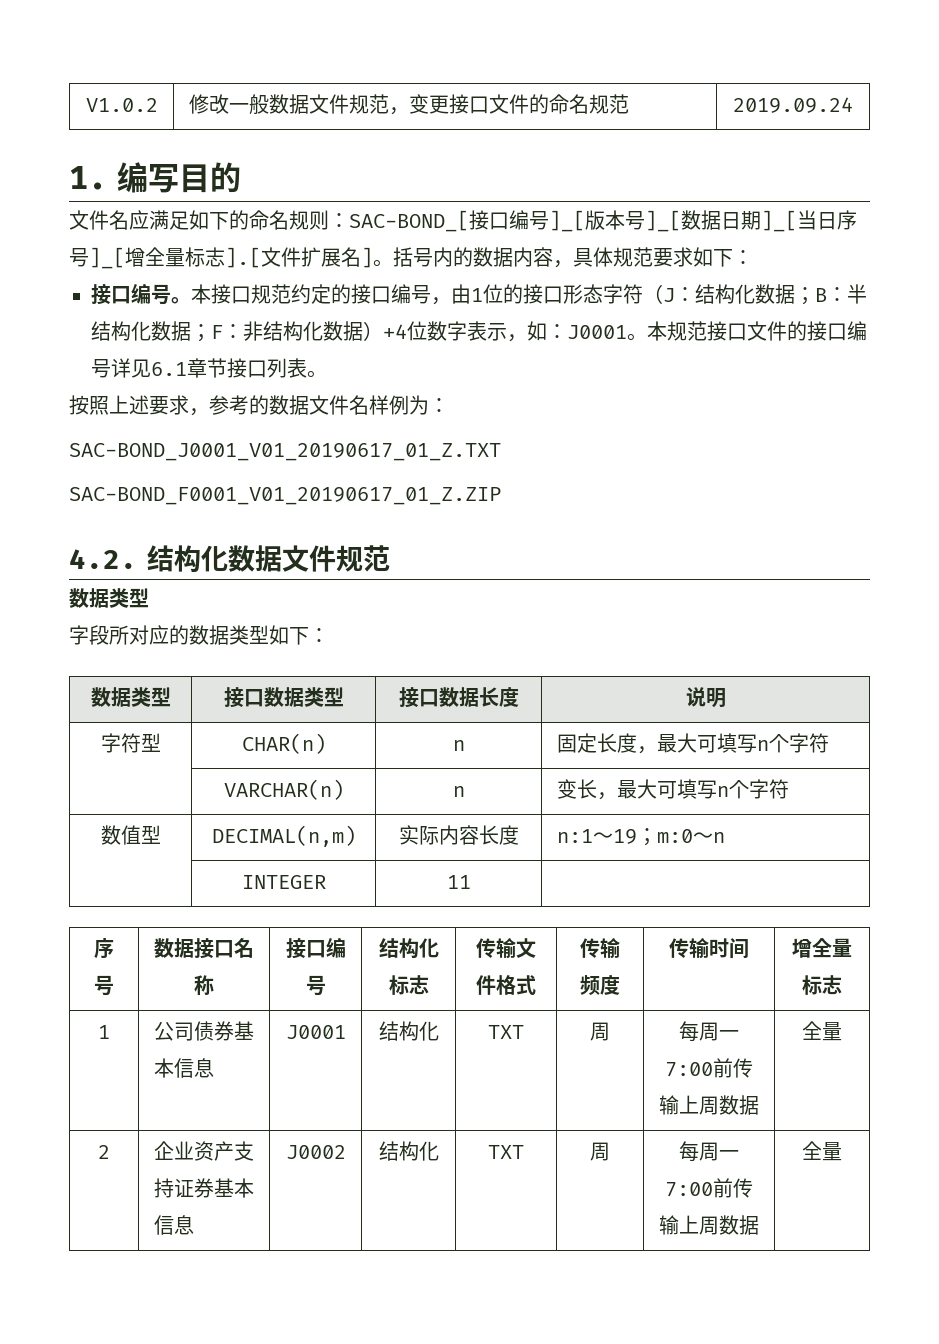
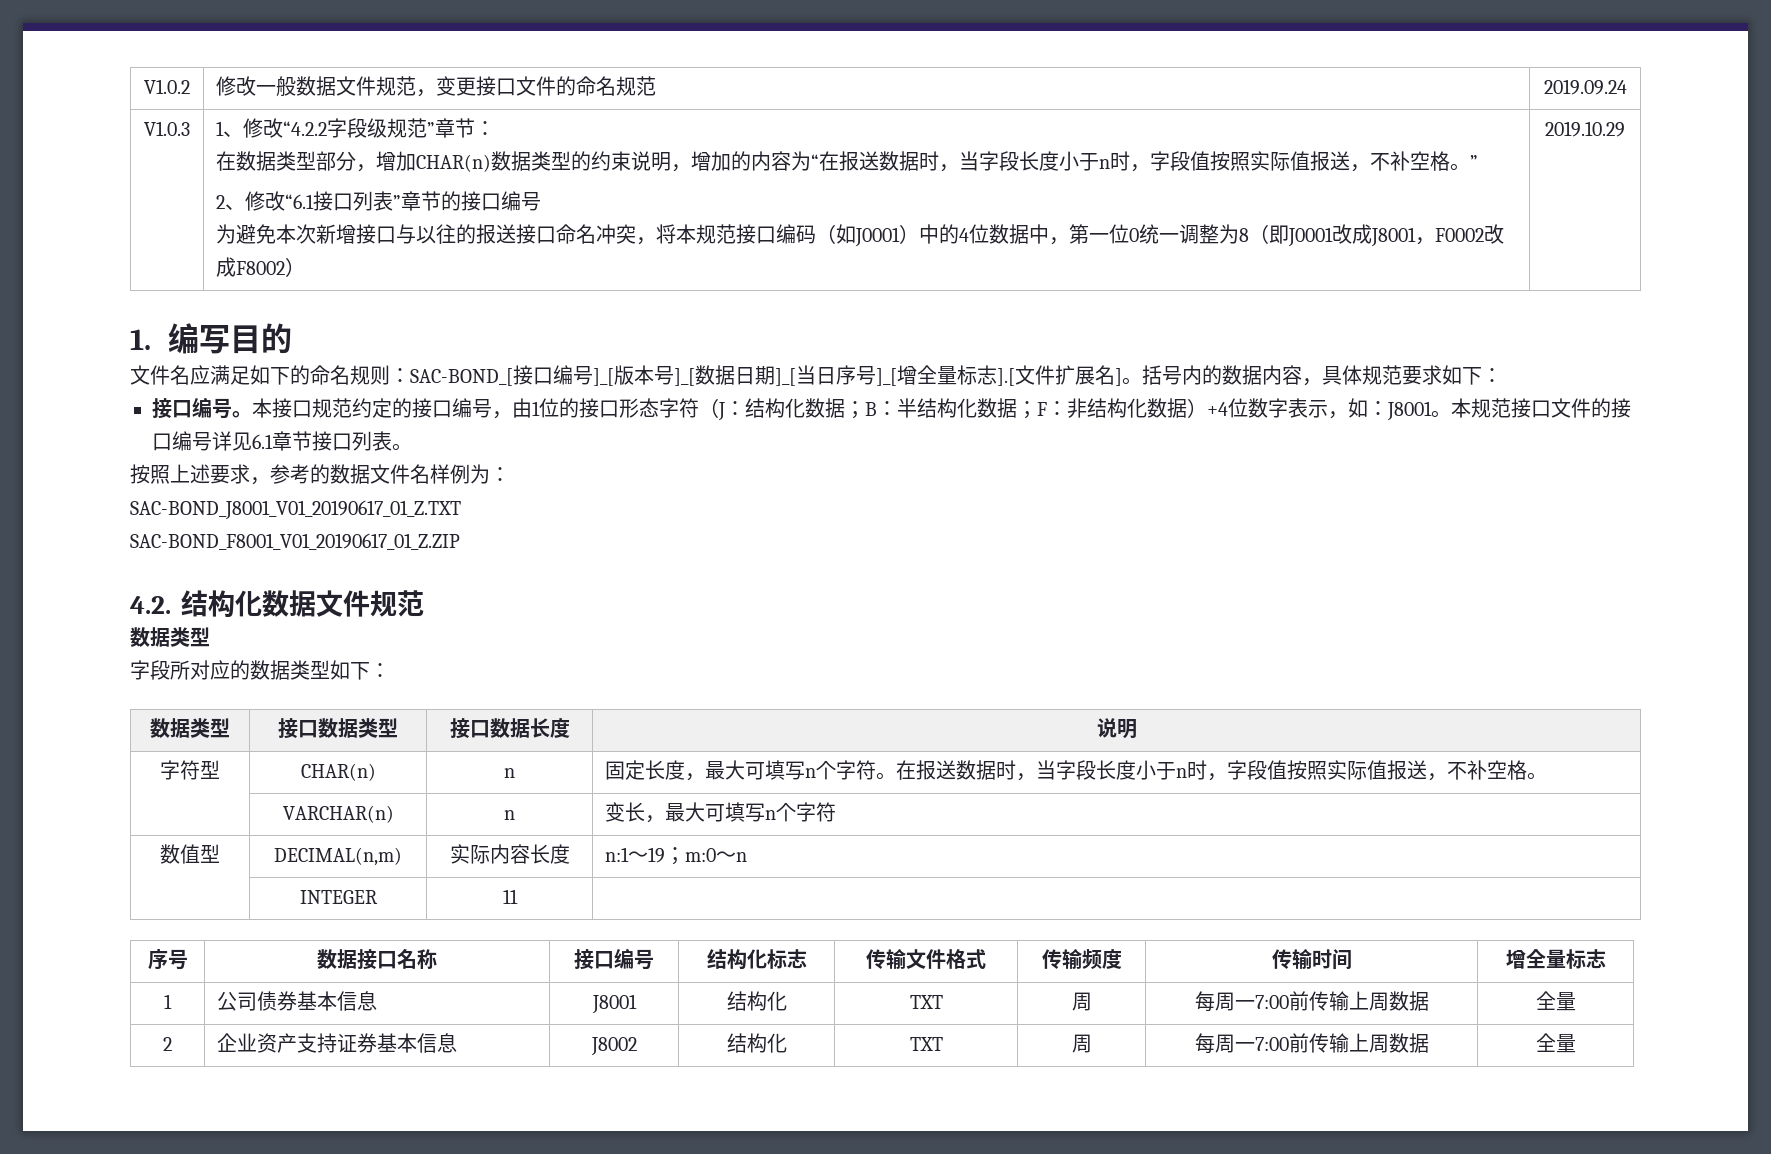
(853, 105) none -> [144,121,190,136] [216,118,496,138] [216,151,1479,172] [216,191,542,211] [216,224,1505,247] [216,257,306,277] [1545,121,1625,137] // V1.0.3 | 1、修改“4.2.2字段级规范”章节： // 在数据类型部分，增加CHAR(n)数据类型的约束说明，增加的内容为“在报送数据时，当字段长度小于n时，字段值按照实际值报送，不补空格。” // 2、修改“6.1接口列表”章节的接口编号 // 为避免本次新增接口与以往的报送接口命名冲突，将本规范接口编码（如J0001）中的4位数据中，第一位0统一调整为8（即J0001改成J8001，F0002改成F8002） | 2019.10.29
[567,325,627,339] J0001 -> [1387,401,1432,421] J8001
[69,443,501,461] [69,487,501,505] SAC-BOND_J0001_V01_20190617_01_Z.TXT // SAC-BOND_F0001_V01_20190617_01_Z.ZIP -> [130,500,461,520] [130,533,460,550] SAC-BOND_J8001_V01_20190617_01_Z.TXT // SAC-BOND_F8001_V01_20190617_01_Z.ZIP
(829, 743) none -> [876,760,1548,781] 。在报送数据时，当字段长度小于n时，字段值按照实际值报送，不补空格。
[285,1025,346,1039] J0001 -> [591,994,637,1014] J8001
[285,1145,346,1159] J0002 -> [590,1037,637,1056] J8002

